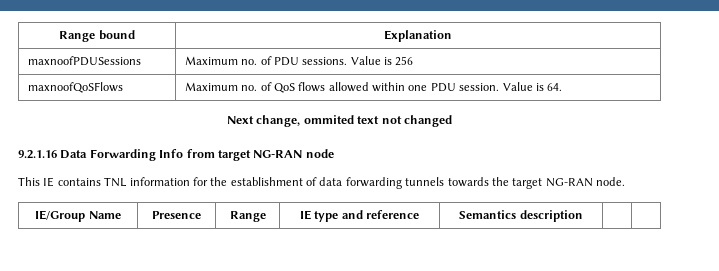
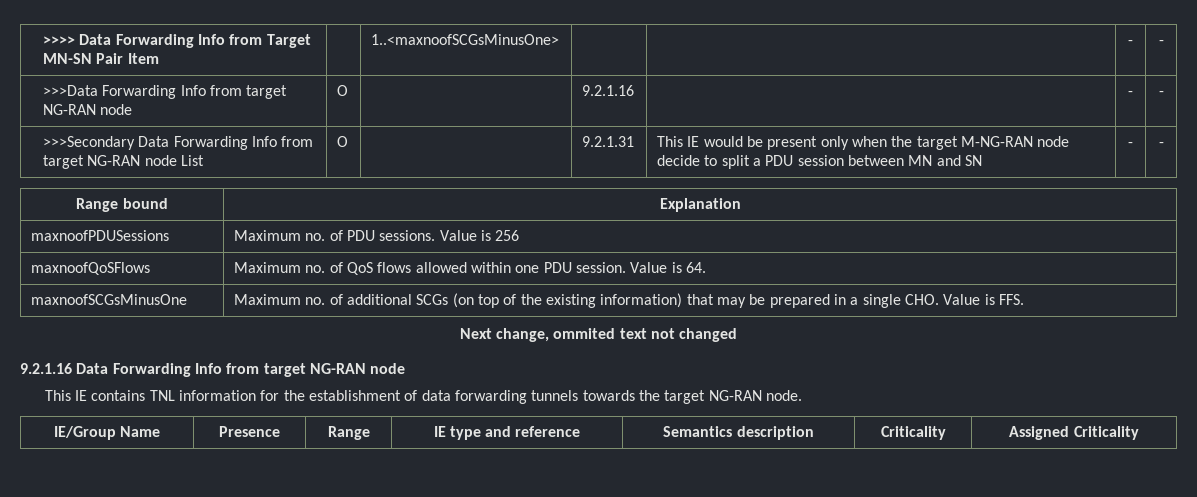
(59, 36) none -> [43,34,311,48] [43,53,159,64] [371,34,560,45] [1128,40,1133,45] [1158,40,1164,45] [43,85,288,99] [43,104,133,115] [337,85,349,96] [582,85,635,96] [1128,91,1133,96] [1158,91,1164,96] [43,136,314,150] [43,155,205,169] [337,136,349,147] [582,136,635,147] [657,136,1070,150] [657,155,982,169] [1128,142,1133,147] [1158,142,1164,147] >>>> Data Forwarding Info from Target MN-SN Pair Item | | 1..<maxnoofSCGsMinusOne> | | | - | - // >>>Data Forwarding Info from target NG-RAN node | O | | 9.2.1.16 | | - | - // >>>Secondary Data Forwarding Info from target NG-RAN node List | O | | 9.2.1.31 | This IE would be present only when the target M-NG-RAN node decide to split a PDU session between MN and SN | - | - //
(563, 87) none -> [31,294,188,305] [234,293,1024,308] // maxnoofSCGsMinusOne | Maximum no. of additional SCGs (on top of the existing information) that may be prepared in a single CHO. Value is FFS.
(583, 216) | -> [880,426,946,440] [1009,426,1139,440] Criticality | Assigned Criticality

